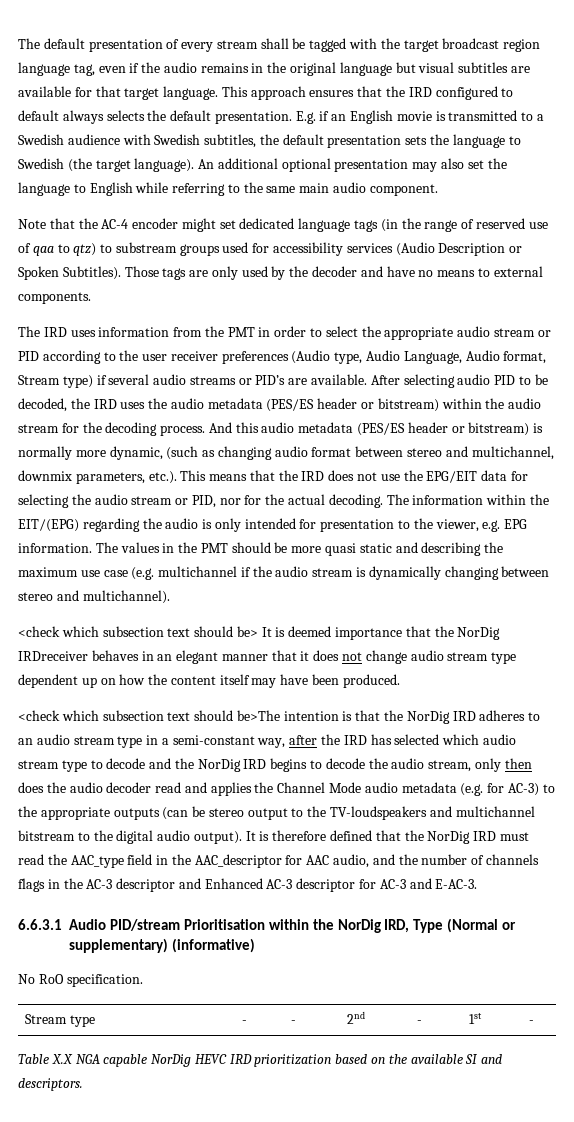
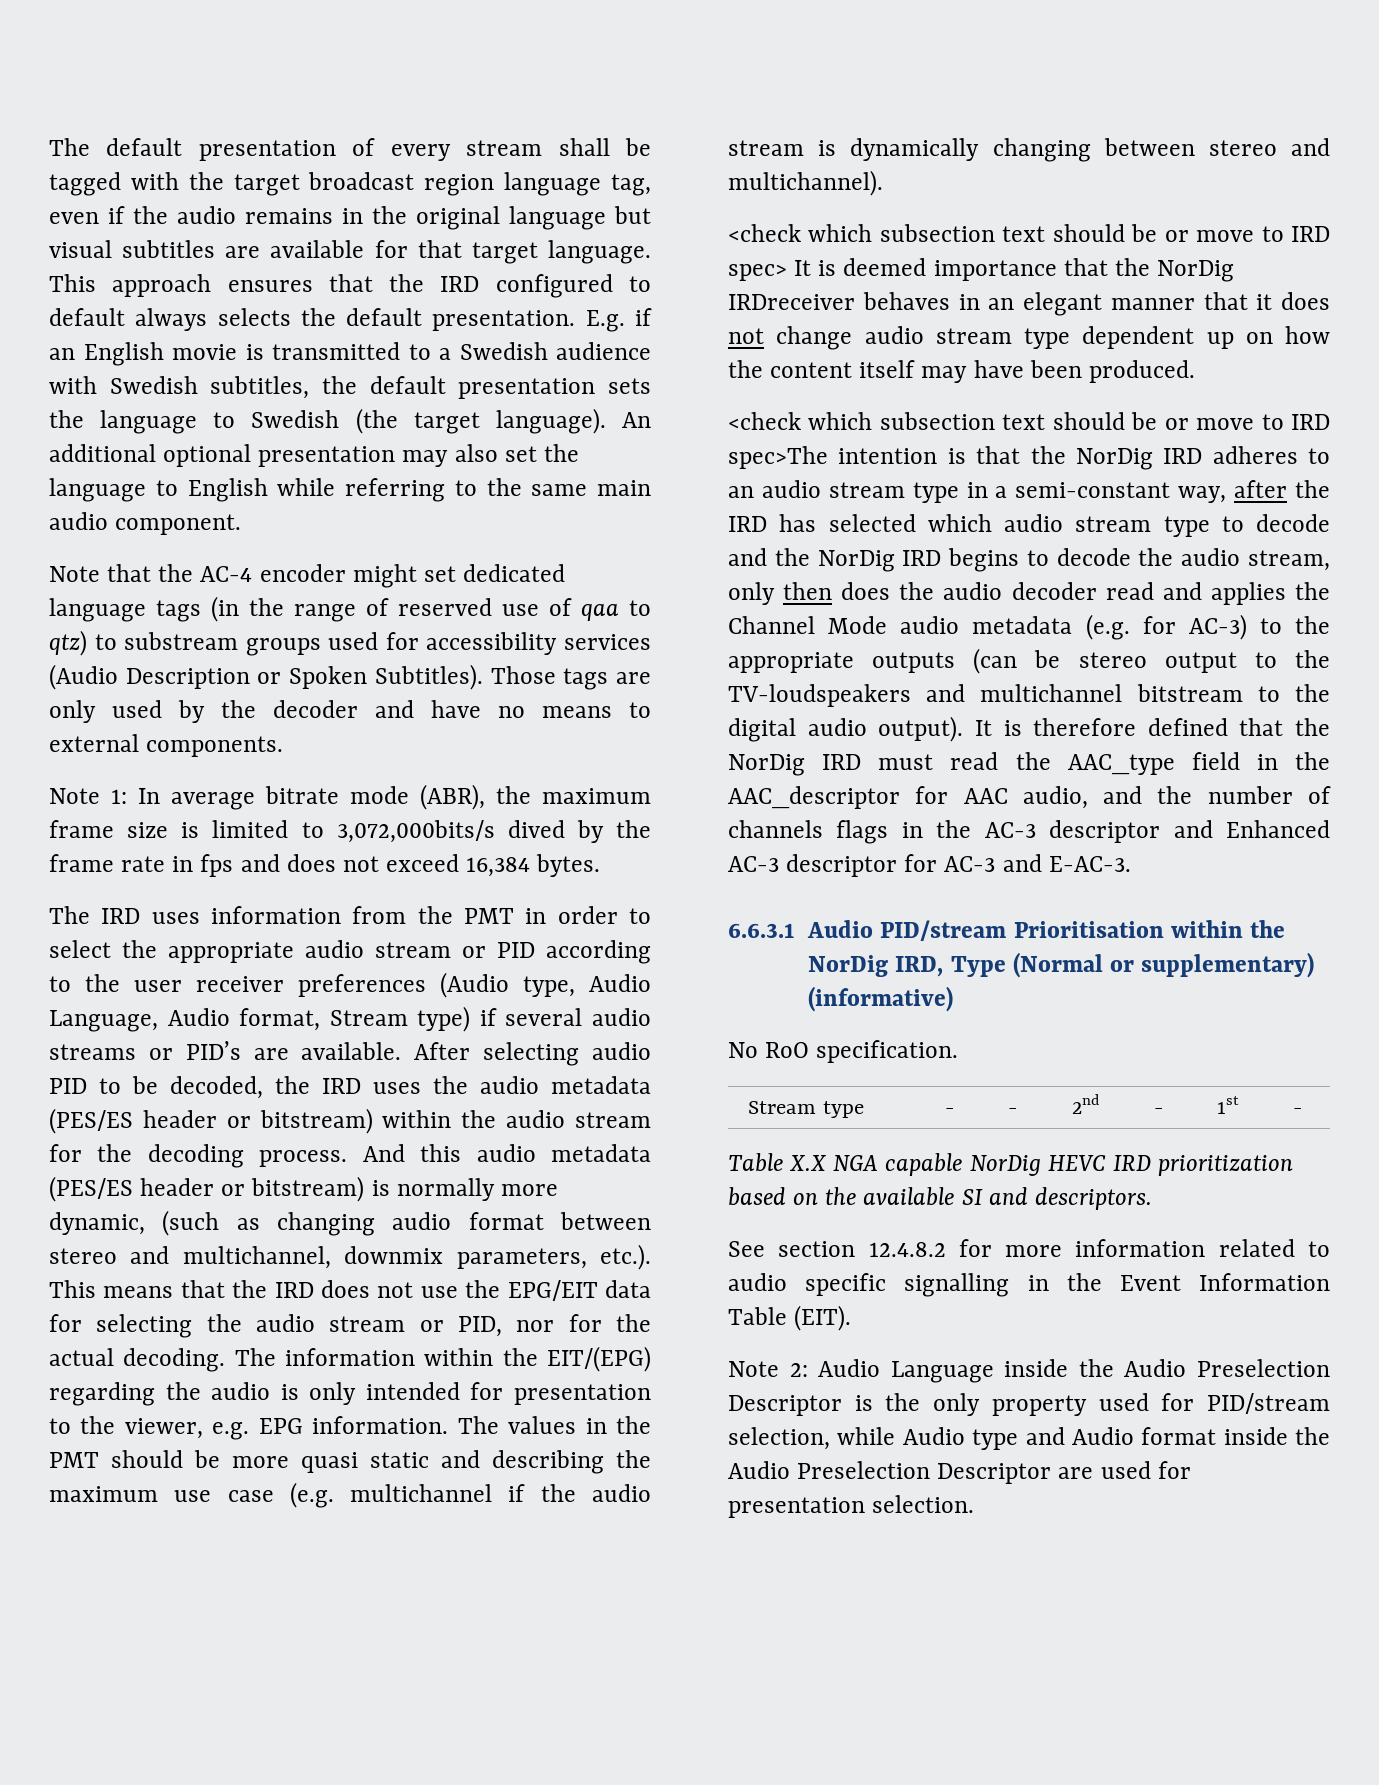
(91, 298) none -> [49,784,651,810] [49,820,651,843] [49,854,601,877] // Note 1: In average bitrate mode (ABR), the maximum frame size is limited to 3,072,000bits/s dived by the frame rate in fps and does not exceed 16,384 bytes.
[236,626,258,637] be> -> [1131,224,1330,242] [728,264,787,281] be or move to IRD spec>
[236,710,280,721] be>The -> [1131,412,1330,430] [728,446,828,469] be or move to IRD spec>The
(83, 1084) none -> [728,1239,1330,1257] [728,1273,1330,1297] [728,1305,852,1331] [728,1359,1330,1383] [728,1393,1330,1416] [728,1427,1330,1450] [728,1461,1191,1484] [728,1495,975,1518] // See section 12.4.8.2 for more information related to audio specific signalling in the Event Information Table (EIT). // Note 2: Audio Language inside the Audio Preselection Descriptor is the only property used for PID/stream selection, while Audio type and Audio format inside the Audio Preselection Descriptor are used for presentation selection.

